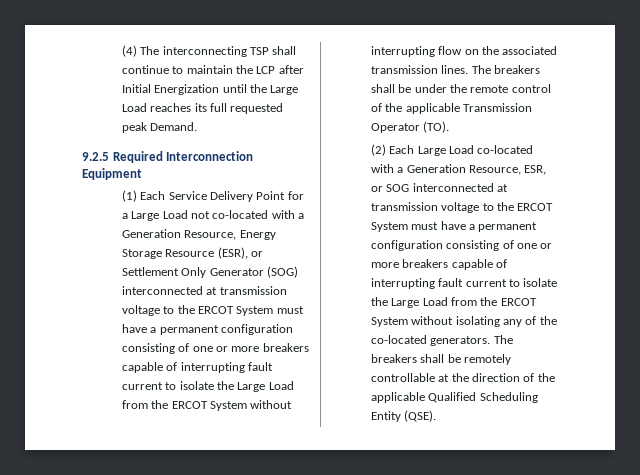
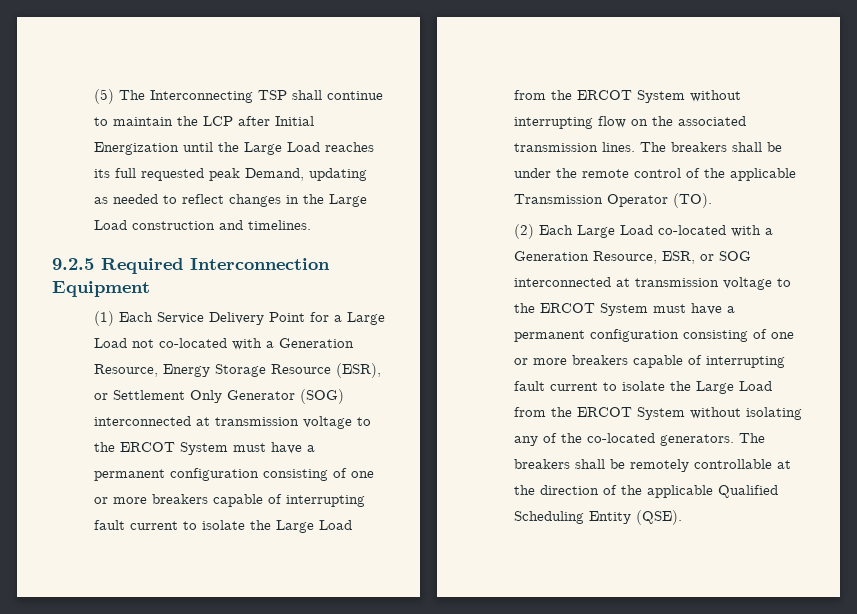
[121,45,247,57] (4) The interconnecting -> [93,89,253,104] (5) The Interconnecting
[150,122,198,131] Demand. -> [244,168,367,181] [93,194,367,207] [93,220,311,230] Demand, updating as needed to reflect changes in the Large Load construction and timelines.

